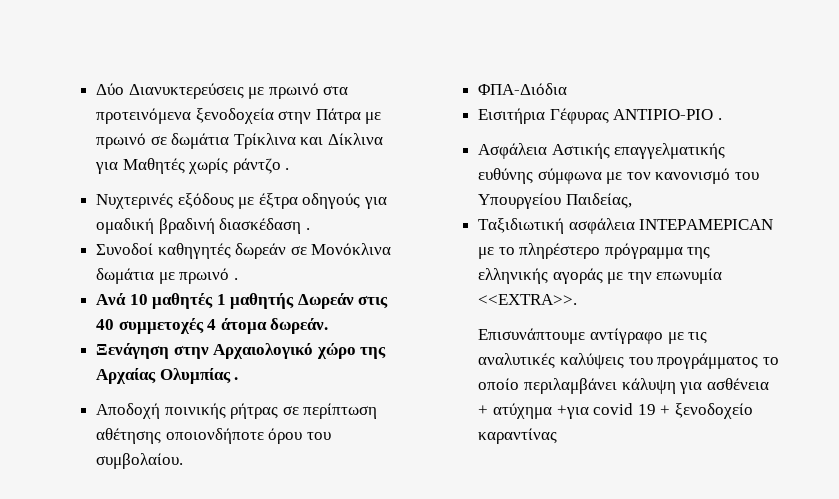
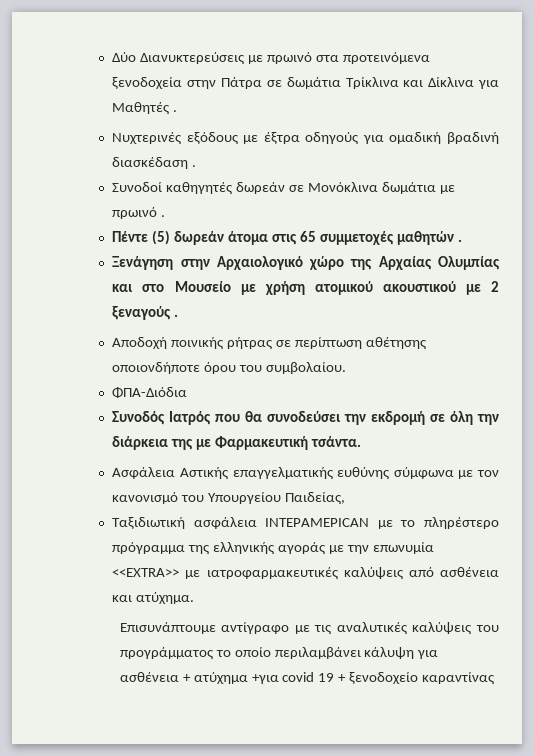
[365,112,382,124] [95,133,146,149] με πρωινό -> (263, 83) none
[188,158,281,174] χωρίς ράντζο -> (171, 108) none
[95,293,389,309] [95,318,329,334] Ανά 10 μαθητές 1 μαθητής Δωρεάν στις 40 συμμετοχές 4 άτομα δωρεάν. -> [112,230,462,245] Πέντε (5) δωρεάν άτομα στις 65 συμμετοχές μαθητών .
(231, 376) none -> [112,281,499,295] [112,306,172,320] και στο Μουσείο με χρήση ατομικού ακουστικού με 2 ξεναγούς
[477,108,722,124] Εισιτήρια Γέφυρας ΑΝΤΙΡΙΟ-ΡΙΟ . -> [112,411,499,425] [112,436,361,450] Συνοδός Ιατρός που θα συνοδεύσει την εκδρομή σε όλη την διάρκεια της με Φαρμακευτική τσάντα.
[477,294,577,305] <<ΕΧΤRA>>. -> [112,567,499,580] [112,592,195,604] <<ΕΧΤRA>> με ιατροφαρμακευτικές καλύψεις από ασθένεια και ατύχημα.

